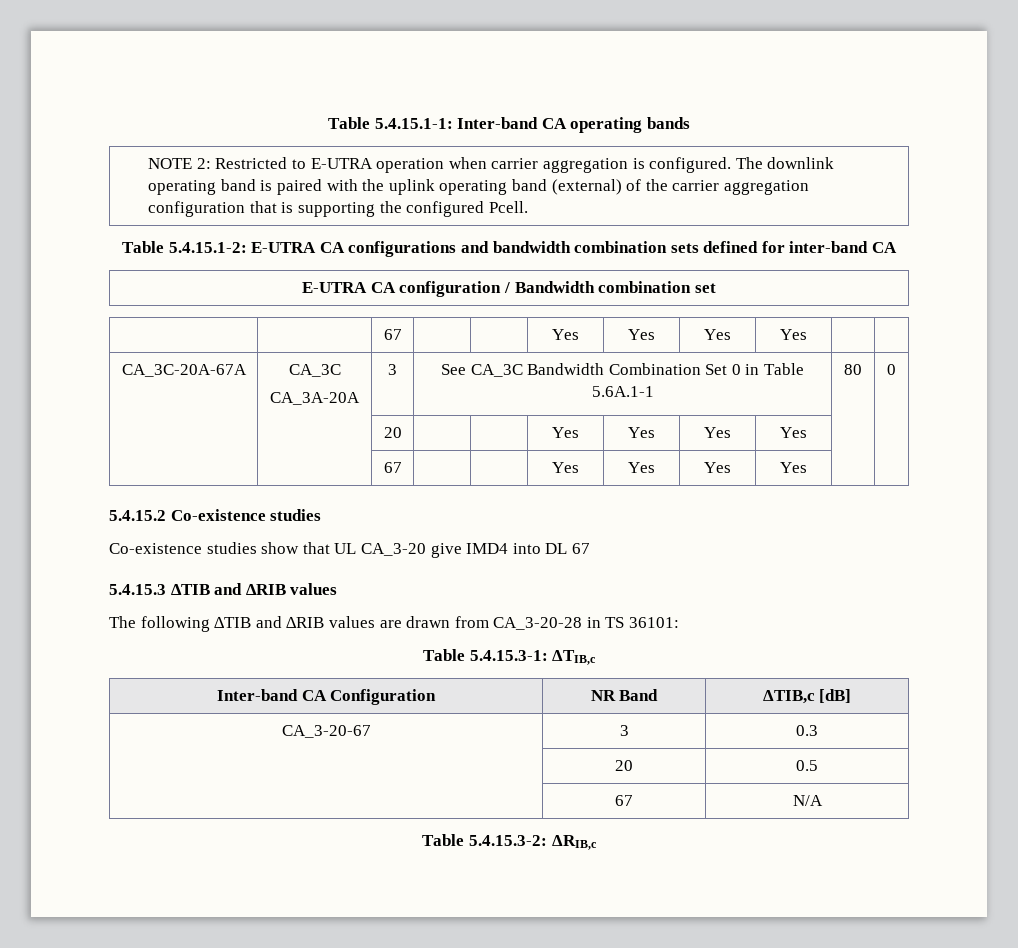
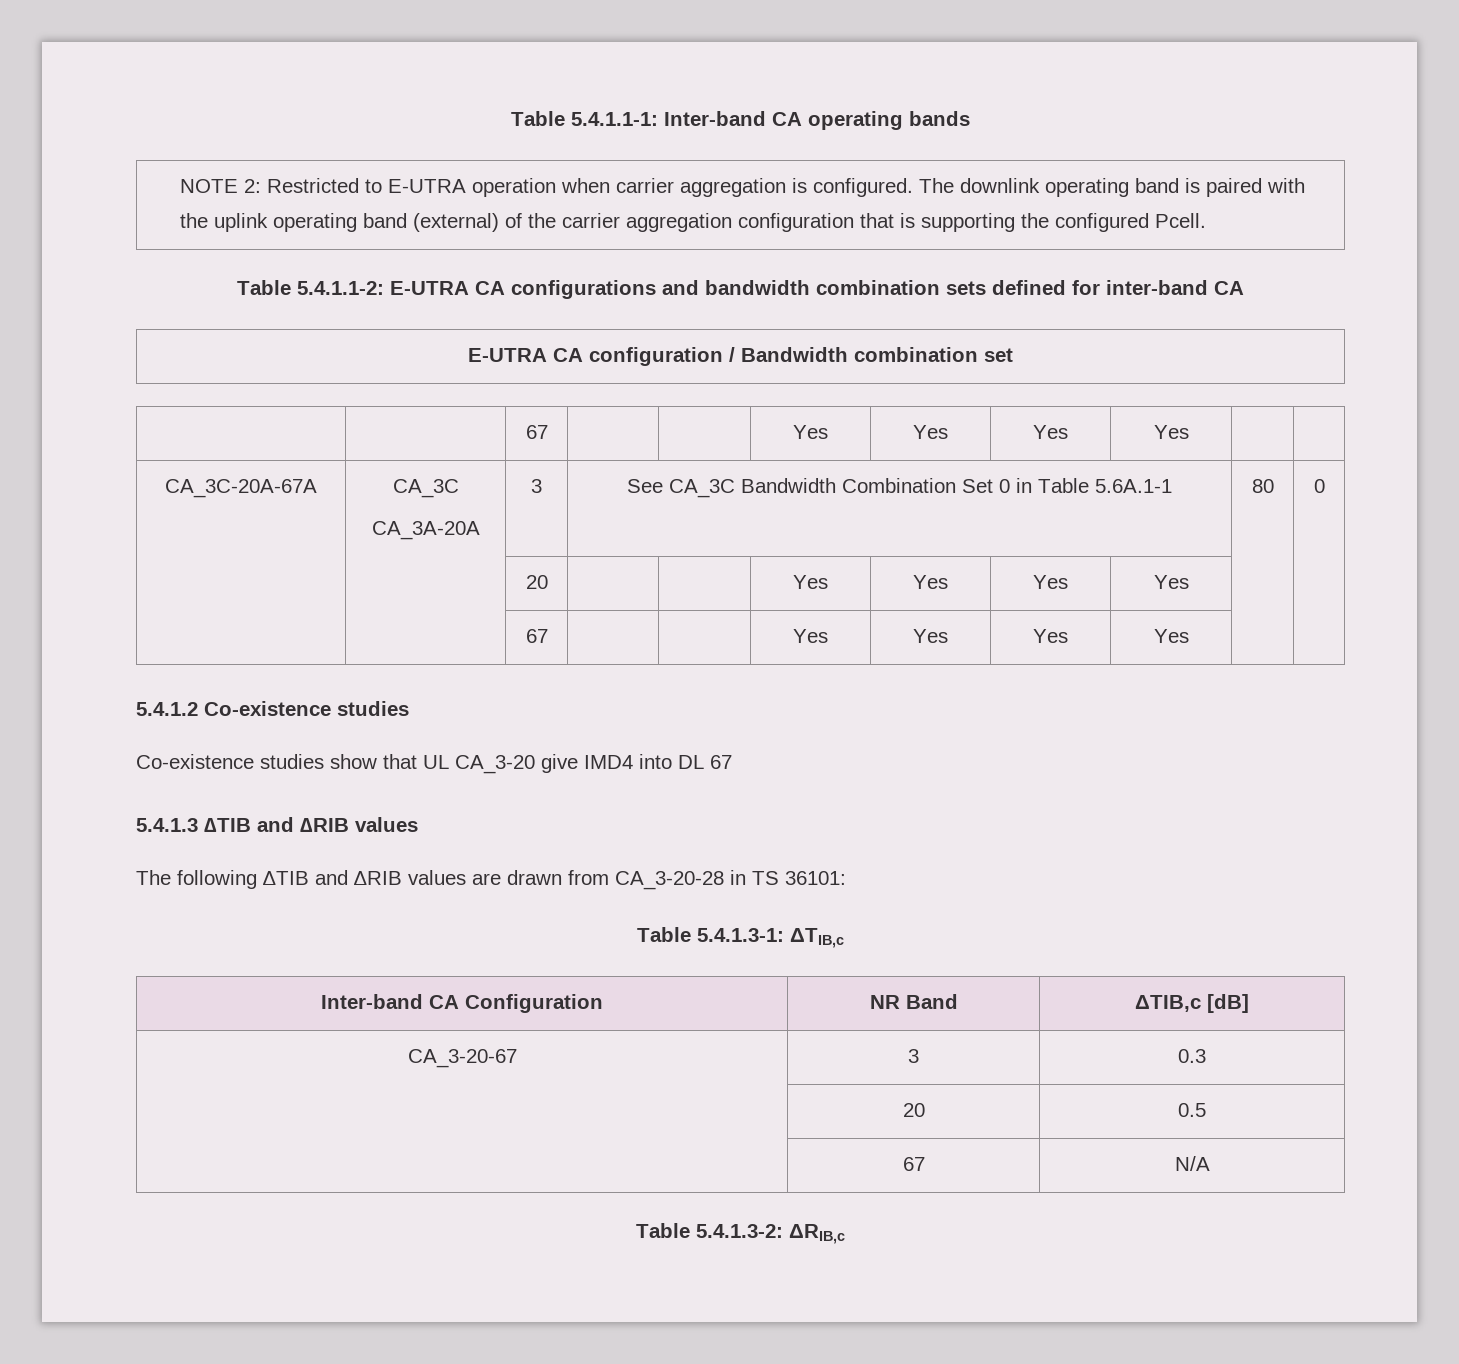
[328,117,453,129] Table 5.4.15.1-1: -> [511,111,658,126] Table 5.4.1.1-1:
[168,242,247,253] 5.4.15.1-2: -> [297,281,384,295] 5.4.1.1-2:
[109,510,166,521] 5.4.15.2 -> [136,702,198,716] 5.4.1.2
[109,584,166,595] 5.4.15.3 -> [136,818,198,832] 5.4.1.3
[469,650,548,661] 5.4.15.3-1: -> [697,928,784,942] 5.4.1.3-1:
[468,835,547,846] 5.4.15.3-2: -> [696,1224,783,1238] 5.4.1.3-2:

